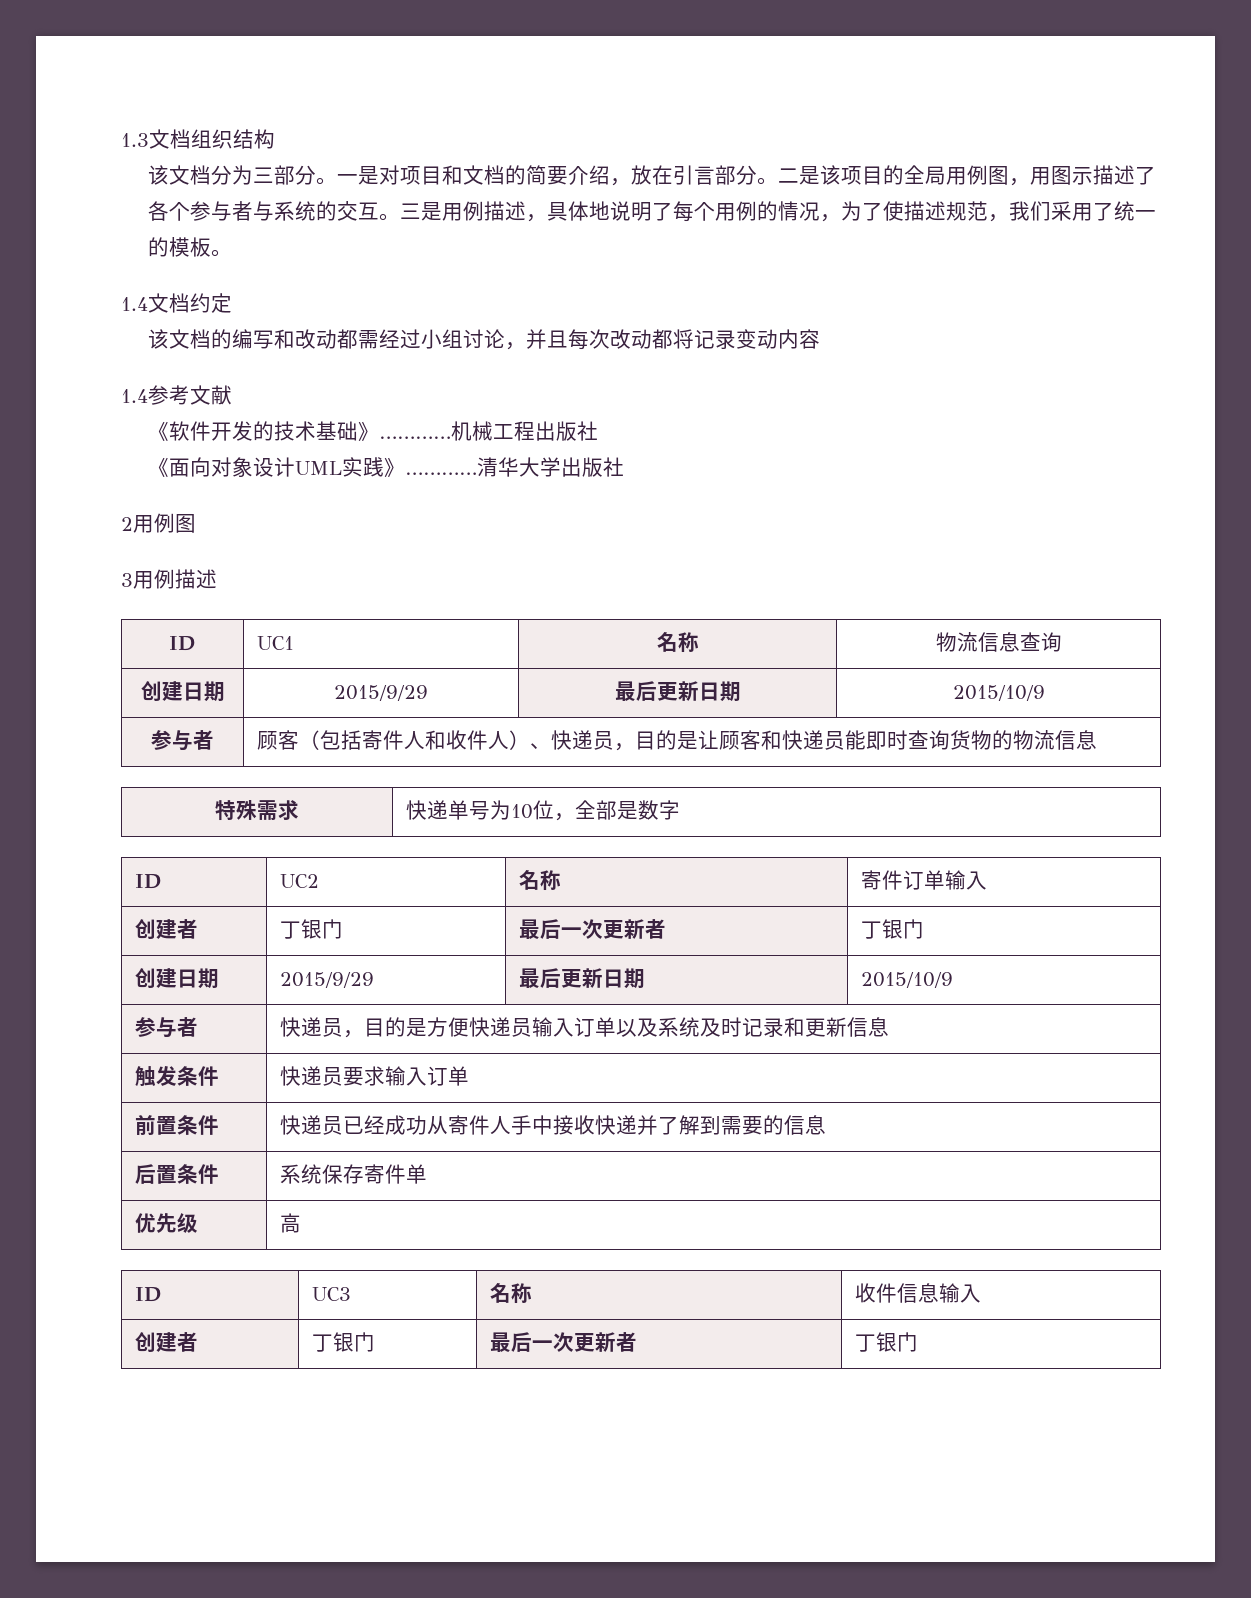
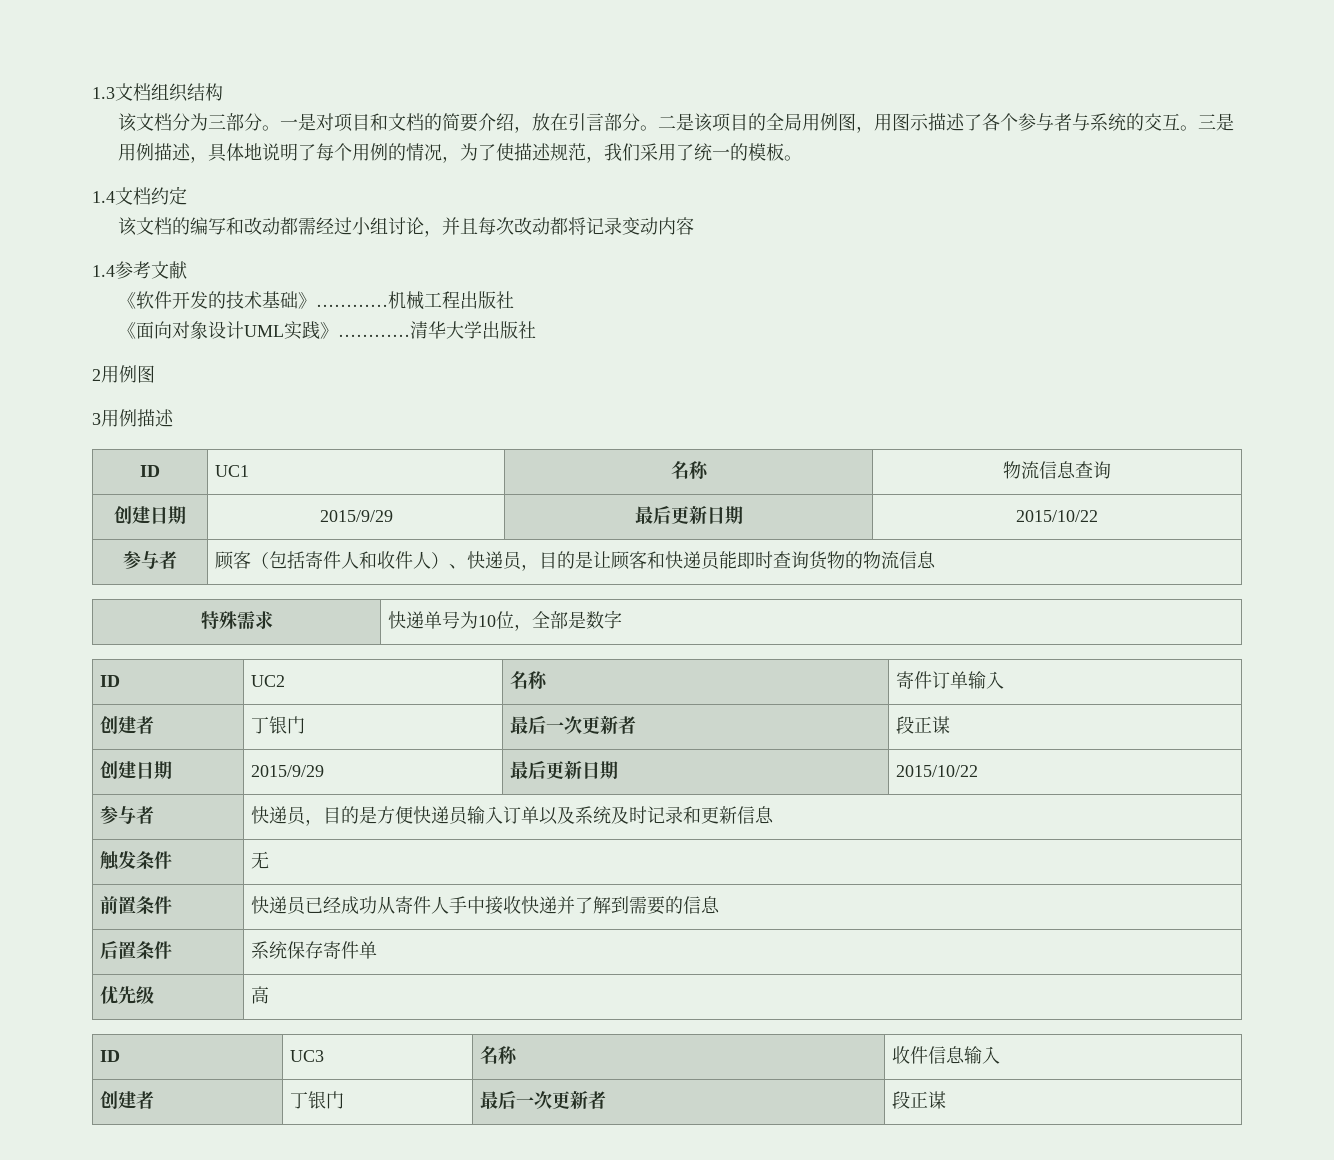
[952,685,1045,701] 2015/10/9 -> [1016,510,1098,522] 2015/10/22
[861,919,925,939] [135,968,220,989] [280,972,375,988] [519,968,646,989] [861,972,954,988] 丁银门 // 创建日期 | 2015/9/29 | 最后更新日期 | 2015/10/9 -> [895,716,950,734] [99,760,172,779] [250,765,324,777] [509,761,618,779] [895,765,978,777] 段正谋 // 创建日期 | 2015/9/29 | 最后更新日期 | 2015/10/22
[280,1066,470,1086] 快递员要求输入订单 -> [250,851,269,869] 无
[855,1332,919,1352] 丁银门 -> [891,1091,946,1109] 段正谋

